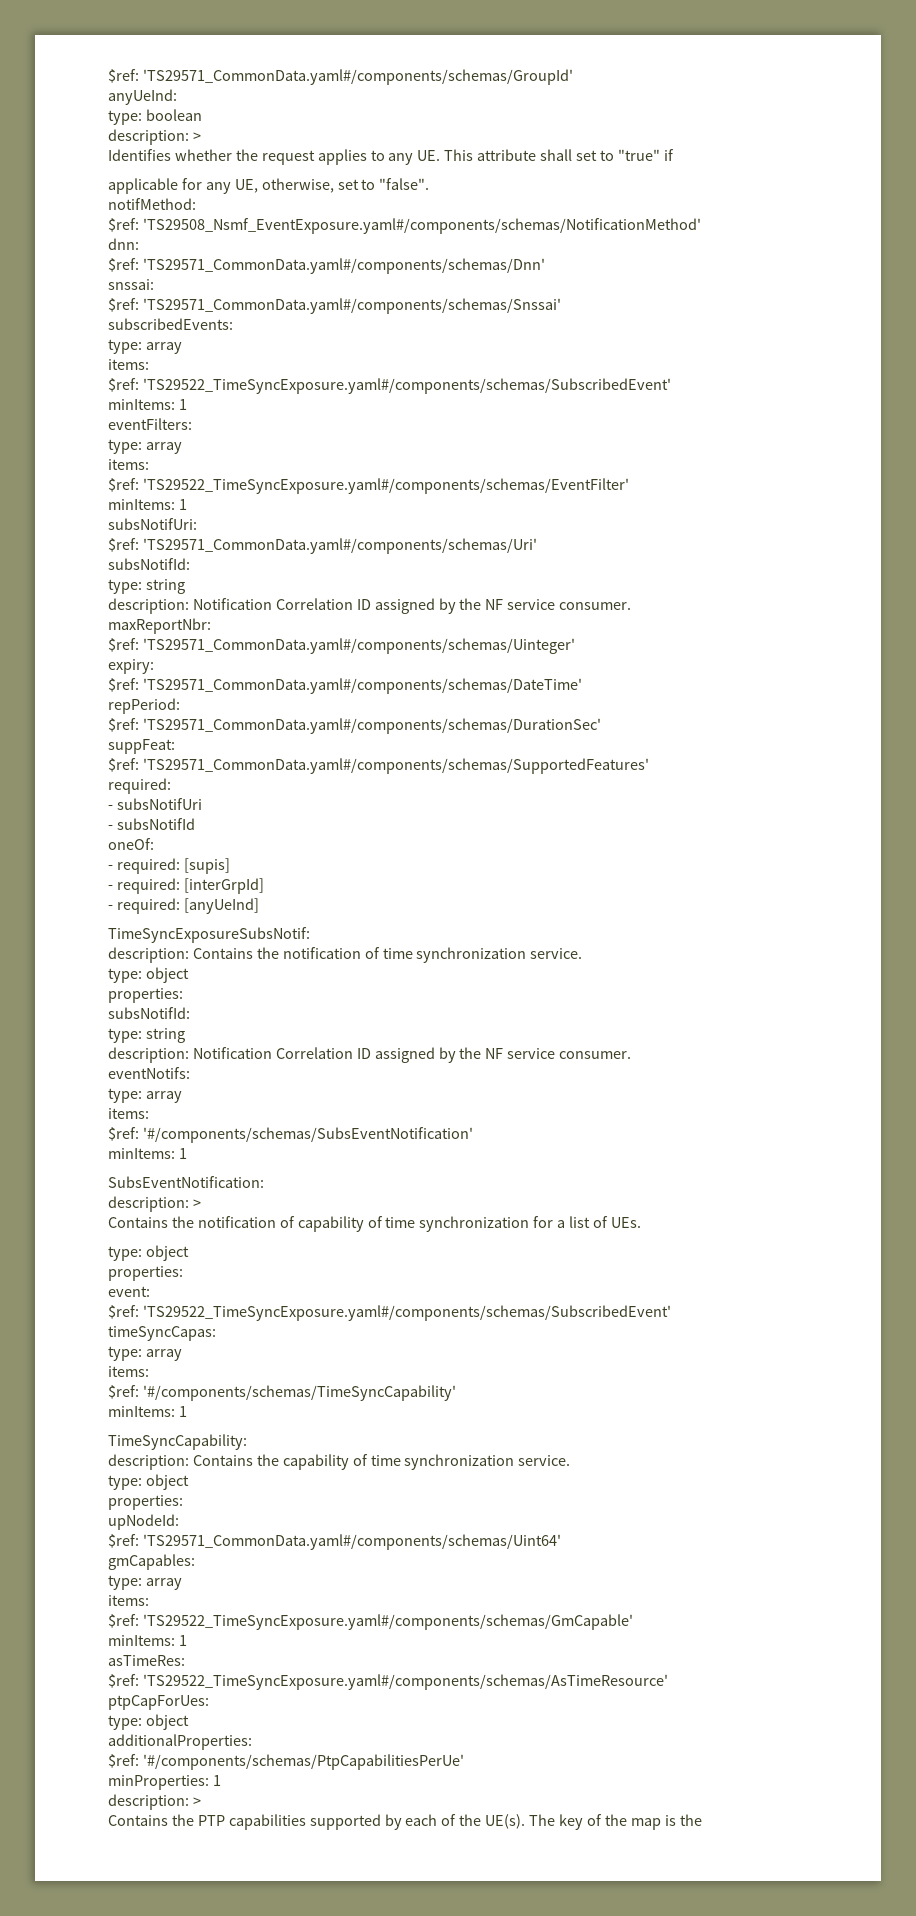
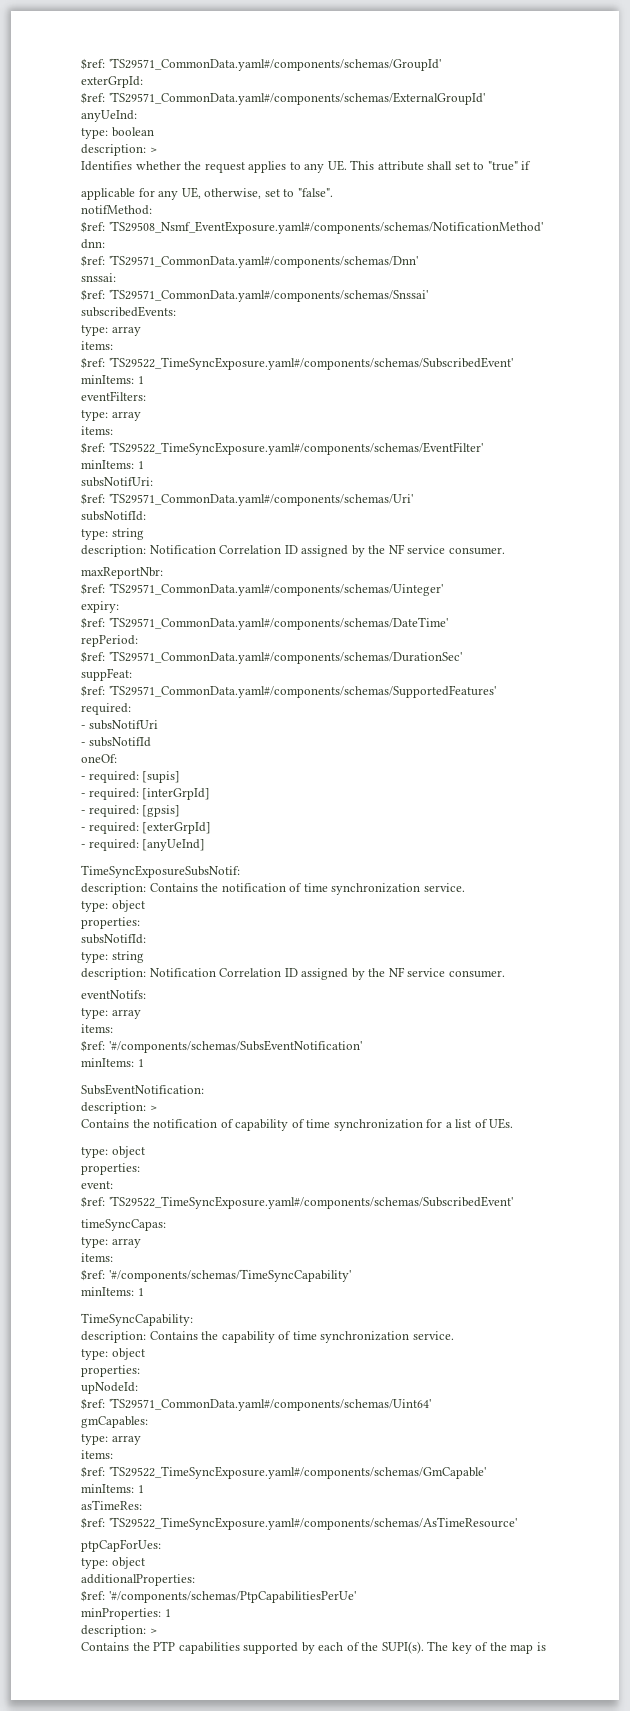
(573, 77) none -> [81,76,143,88] [81,92,485,105] // exterGrpId: // $ref: 'TS29571_CommonData.yaml#/components/schemas/ExternalGroupId'
(264, 886) none -> [81,805,181,817] [81,822,212,834] // - required: [gpsis] // - required: [exterGrpId]
[485,1814,526,1829] UE(s). -> [381,1641,424,1654] SUPI(s).
[679,1814,702,1826] the -> (546, 1646) none

